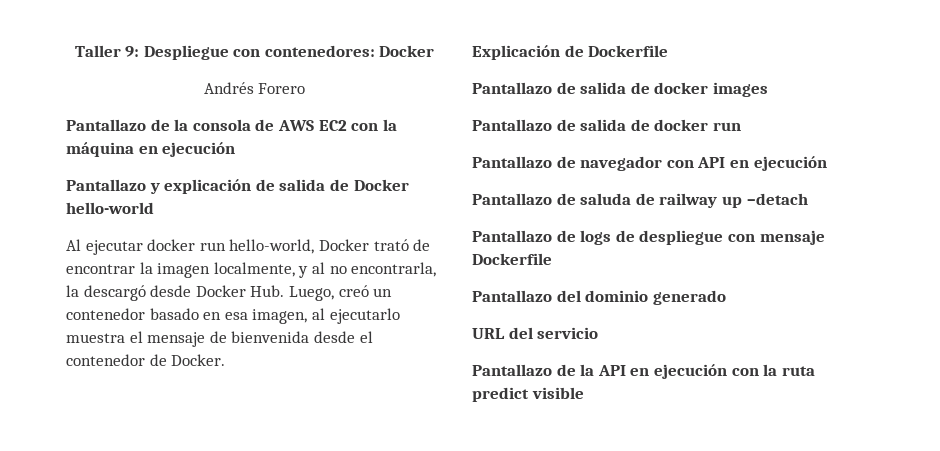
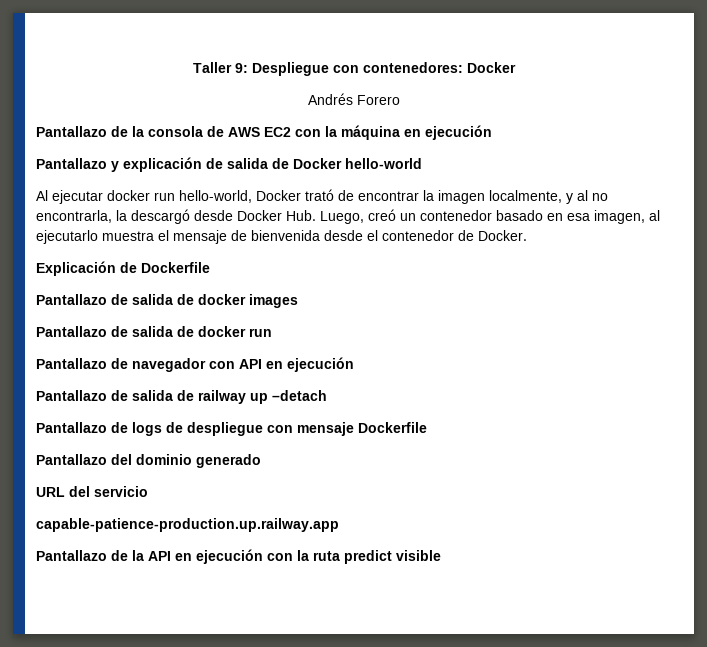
[580,193,632,205] saluda -> [132,390,173,401] salida
(599, 333) none -> [36,518,339,532] // capable-patience-production.up.railway.app

